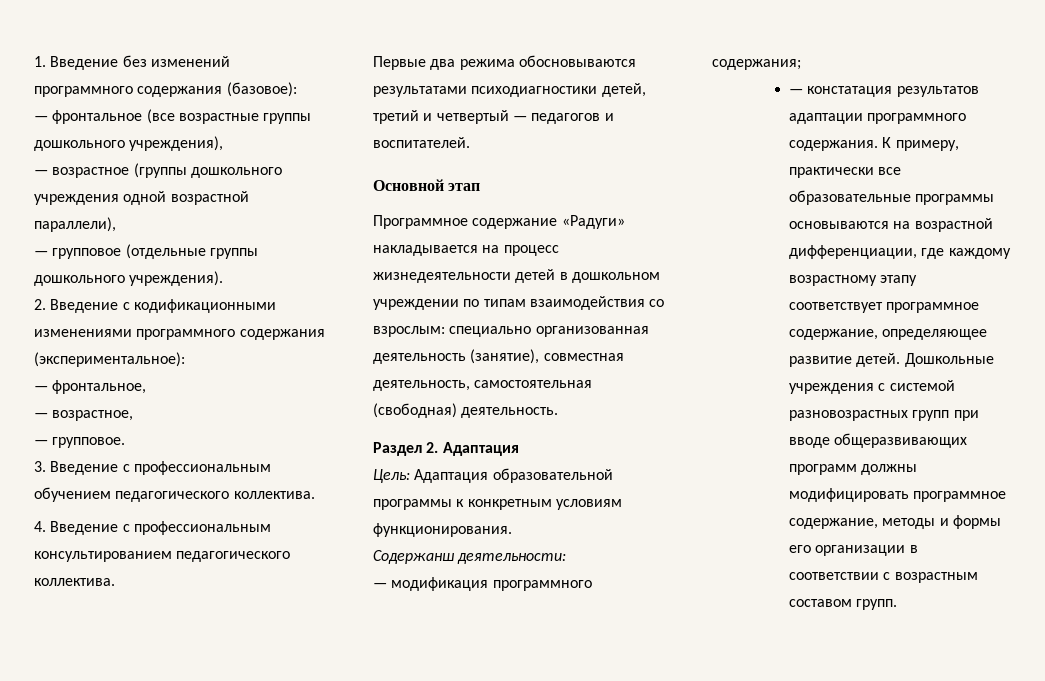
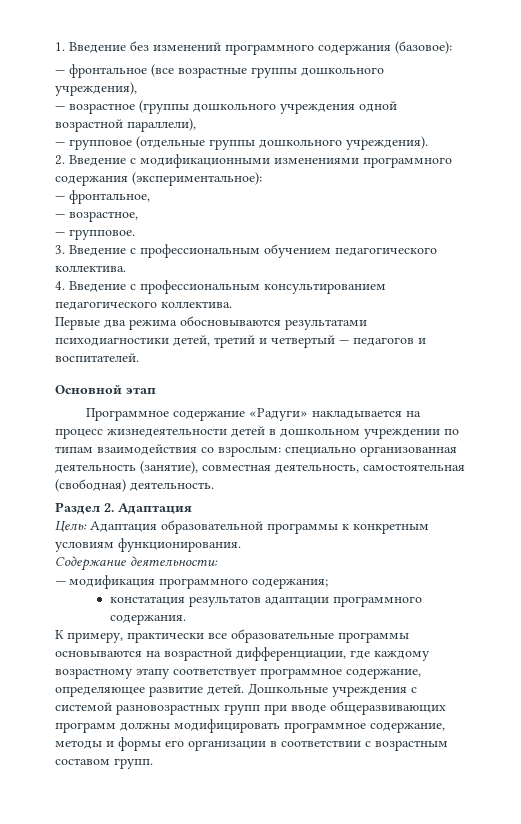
[133,299,276,313] кодификационными -> [140,154,270,168] модификационными
[373,550,454,564] Содержанш -> [55,556,126,571] Содержание
[789,89,804,94] — -> (328, 583) none
(879, 145) none -> (186, 619) //

